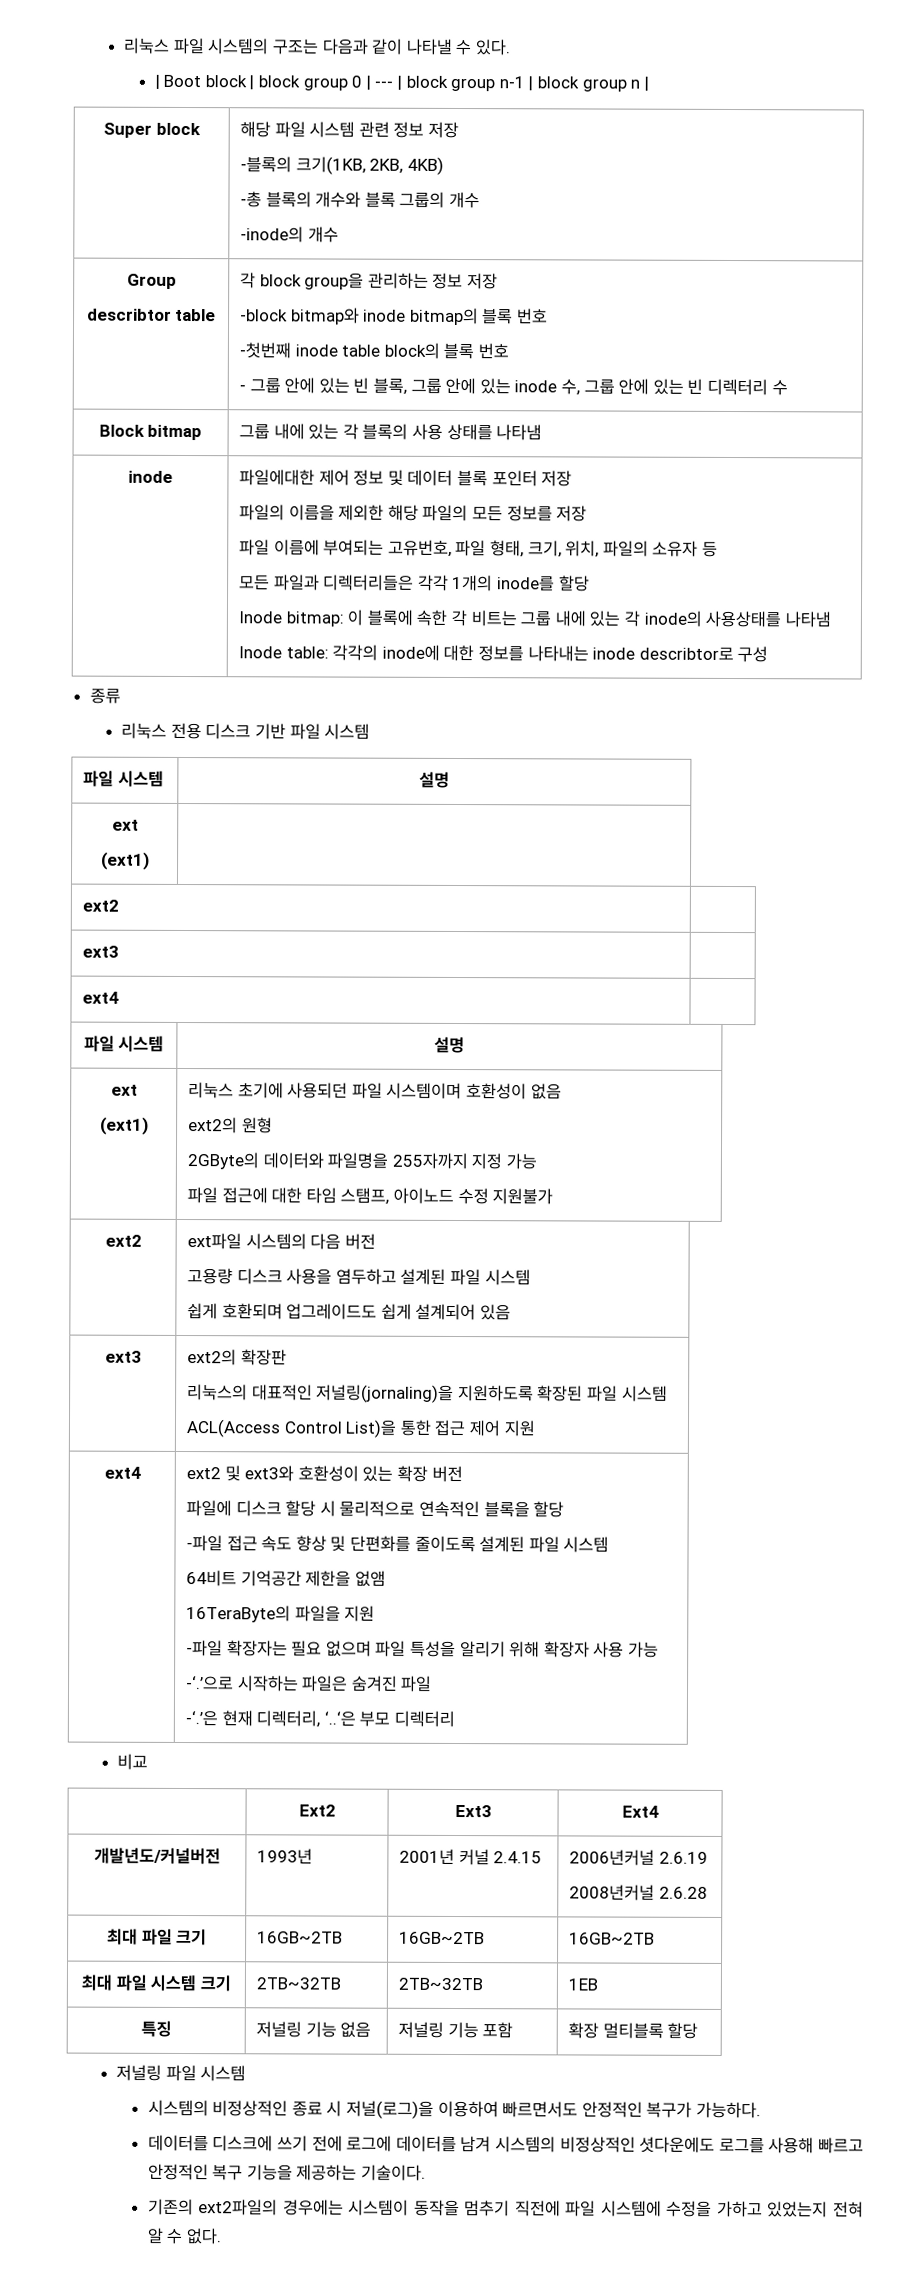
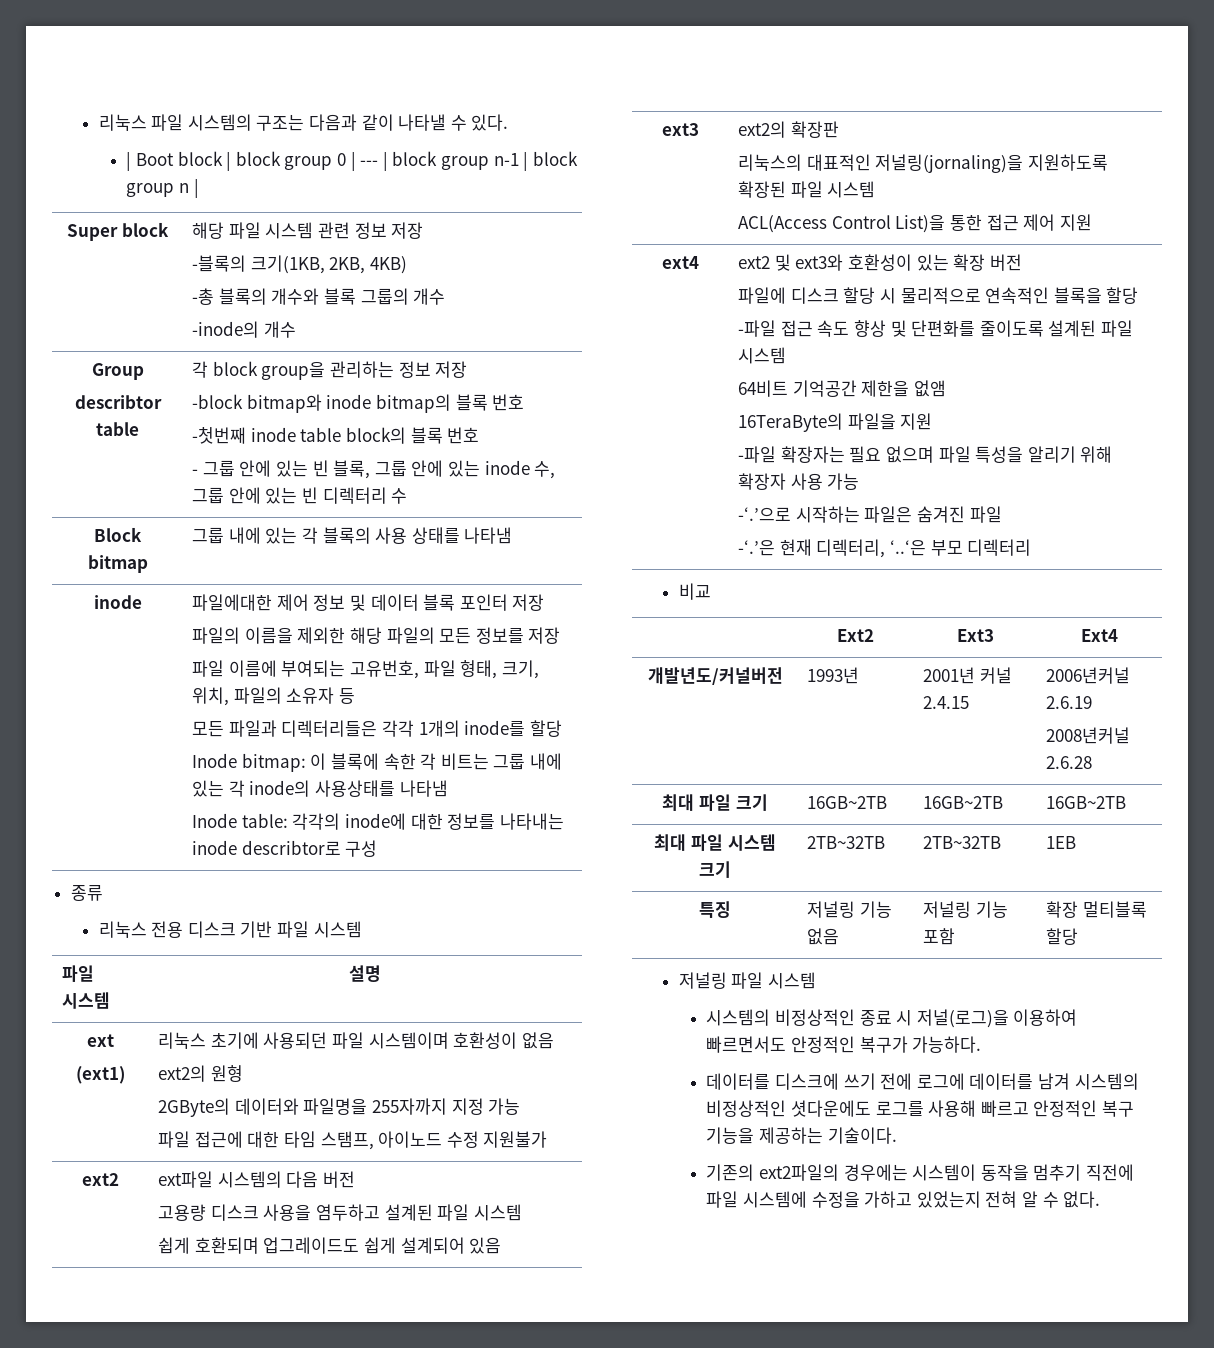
[82,899,120,912] [82,945,120,958] [82,991,120,1004] [83,1035,165,1052] [434,1036,465,1054] [110,1084,138,1096] [99,1116,149,1135] // ext2 | // ext3 | // ext4 | // 파일 시스템 | 설명 // ext // (ext1) | -> (125, 1075) none

